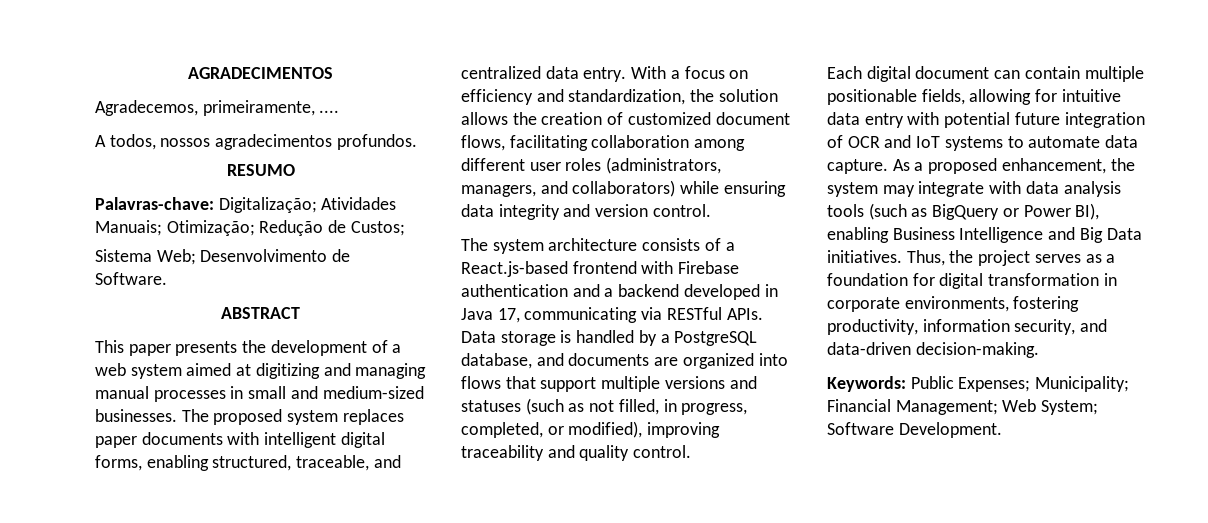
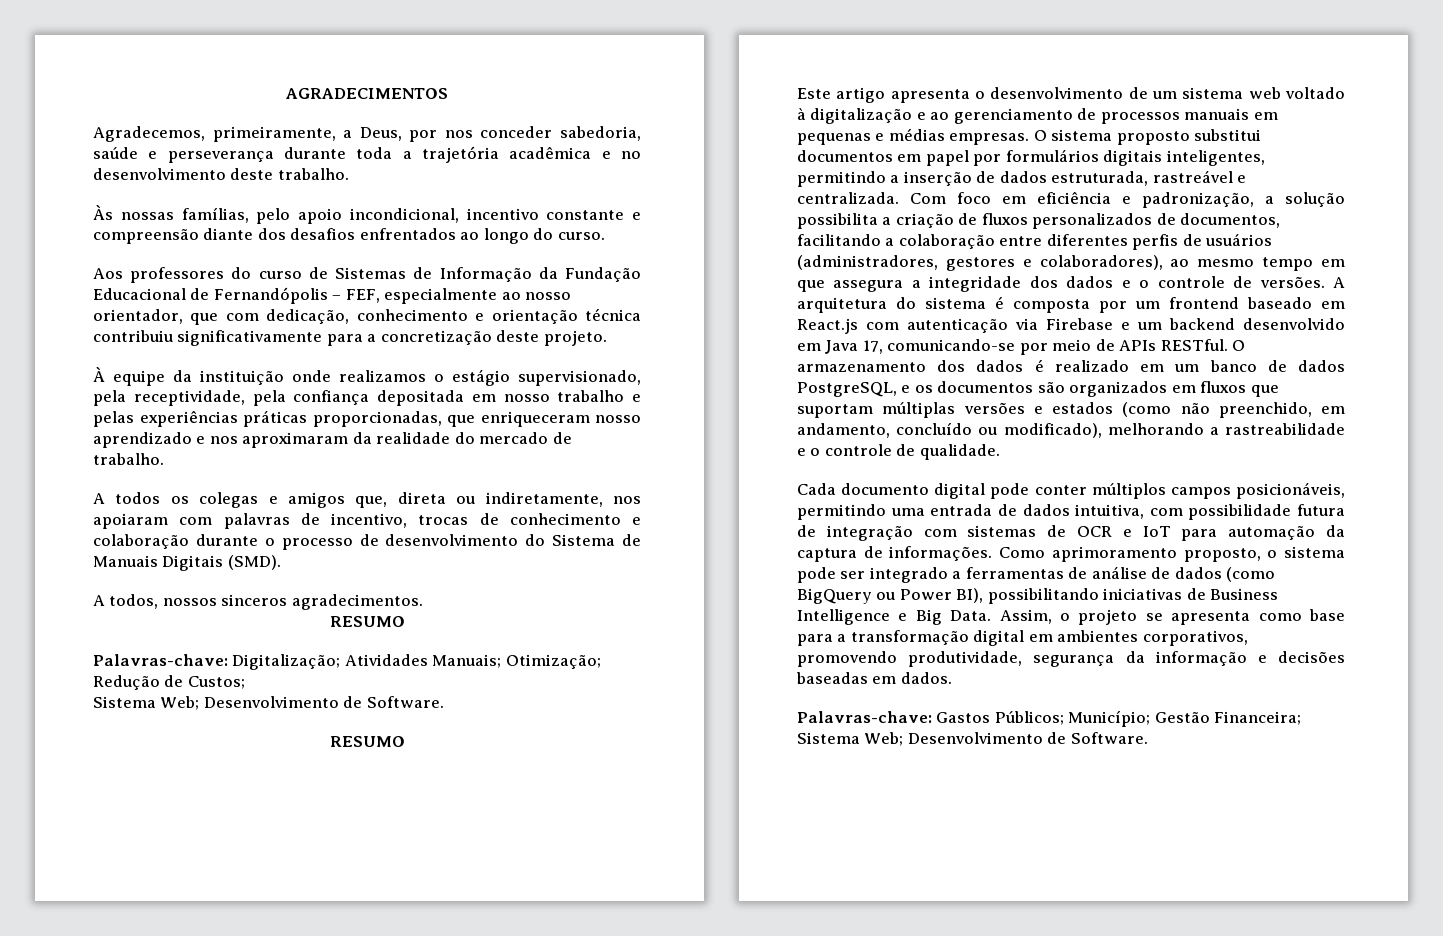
[319,110,340,113] .... -> [343,126,641,142] [93,146,641,163] [93,168,349,180] [93,205,641,224] [93,228,605,244] [93,267,641,283] [93,287,572,304] [93,308,642,325] [93,330,607,346] [93,367,641,386] [93,390,641,406] [93,410,641,427] [93,432,572,448] [93,453,164,465] [93,492,641,508] [93,513,641,529] [93,534,641,550] [93,555,281,571] a Deus, por nos conceder sabedoria, saúde e perseverança durante toda a trajetória acadêmica e no desenvolvimento deste trabalho. // Às nossas famílias, pelo apoio incondicional, incentivo constante e compreensão diante dos desafios enfrentados ao longo do curso. // Aos professores do curso de Sistemas de Informação da Fundação Educacional de Fernandópolis – FEF, especialmente ao nosso orientador, que com dedicação, conhecimento e orientação técnica contribuiu significativamente para a concretização deste projeto. // À equipe da instituição onde realizamos o estágio supervisionado, pela receptividade, pela confiança depositada em nosso trabalho e pelas experiências práticas proporcionadas, que enriqueceram nosso aprendizado e nos aproximaram da realidade do mercado de trabalho. // A todos os colegas e amigos que, direta ou indiretamente, nos apoiaram com palavras de incentivo, trocas de conhecimento e colaboração durante o processo de desenvolvimento do Sistema de Manuais Digitais (SMD).
[215,134,417,150] agradecimentos profundos. -> [221,594,423,610] sinceros agradecimentos.
[221,307,300,319] [95,340,402,356] [95,363,427,379] [95,386,424,402] [95,409,404,425] [95,432,385,448] [95,455,401,471] [461,66,749,82] [461,89,778,105] [461,112,790,125] [461,135,746,151] [461,157,722,174] [461,180,786,197] [461,204,711,220] [461,238,735,254] [461,261,740,277] [461,284,778,300] [461,307,763,323] [461,330,758,346] [461,353,788,369] [461,376,757,392] [461,398,748,415] [461,421,721,438] [461,445,692,461] [827,66,1144,82] [827,89,1121,105] [827,112,1145,128] [827,135,1139,151] [827,158,1135,174] [827,181,1121,197] [827,203,1100,220] [827,227,1142,243] [827,250,1116,266] [827,273,1117,289] [827,296,1080,312] [827,319,1108,335] [827,342,1039,358] [827,376,1130,392] [827,399,1099,415] [827,422,1002,438] ABSTRACT // This paper presents the development of a web system aimed at digitizing and managing manual processes in small and medium-sized businesses. The proposed system replaces paper documents with intelligent digital forms, enabling structured, traceable, and centralized data entry. With a focus on efficiency and standardization, the solution allows the creation of customized document flows, facilitating collaboration among different user roles (administrators, managers, and collaborators) while ensuring data integrity and version control. // The system architecture consists of a React.js-based frontend with Firebase authentication and a backend developed in Java 17, communicating via RESTful APIs. Data storage is handled by a PostgreSQL database, and documents are organized into flows that support multiple versions and statuses (such as not filled, in progress, completed, or modified), improving traceability and quality control. // Each digital document can contain multiple positionable fields, allowing for intuitive data entry with potential future integration of OCR and IoT systems to automate data capture. As a proposed enhancement, the system may integrate with data analysis tools (such as BigQuery or Power BI), enabling Business Intelligence and Big Data initiatives. Thus, the project serves as a foundation for digital transformation in corporate environments, fostering productivity, information security, and data-driven decision-making. // Keywords: Public Expenses; Municipality; Financial Management; Web System; Software Development. -> [329,736,405,747] [797,87,1345,103] [797,107,1278,124] [797,128,1262,145] [797,149,1265,166] [797,170,1247,187] [797,191,1345,208] [797,213,1281,229] [797,233,1273,250] [797,255,1345,271] [797,276,1345,292] [797,296,1345,313] [797,318,1345,334] [797,339,1246,355] [797,359,1345,372] [797,381,1279,397] [797,402,1345,418] [797,422,1345,438] [797,444,1000,460] [797,482,1345,499] [797,504,1345,520] [797,525,1345,541] [797,546,1345,562] [797,566,1276,583] [797,588,1279,604] [797,609,1345,625] [797,630,1248,646] [797,651,1345,667] [796,672,952,684] [797,710,1302,727] [797,732,1148,746] RESUMO // Este artigo apresenta o desenvolvimento de um sistema web voltado à digitalização e ao gerenciamento de processos manuais em pequenas e médias empresas. O sistema proposto substitui documentos em papel por formulários digitais inteligentes, permitindo a inserção de dados estruturada, rastreável e centralizada. Com foco em eficiência e padronização, a solução possibilita a criação de fluxos personalizados de documentos, facilitando a colaboração entre diferentes perfis de usuários (administradores, gestores e colaboradores), ao mesmo tempo em que assegura a integridade dos dados e o controle de versões. A arquitetura do sistema é composta por um frontend baseado em React.js com autenticação via Firebase e um backend desenvolvido em Java 17, comunicando-se por meio de APIs RESTful. O armazenamento dos dados é realizado em um banco de dados PostgreSQL, e os documentos são organizados em fluxos que suportam múltiplas versões e estados (como não preenchido, em andamento, concluído ou modificado), melhorando a rastreabilidade e o controle de qualidade. // Cada documento digital pode conter múltiplos campos posicionáveis, permitindo uma entrada de dados intuitiva, com possibilidade futura de integração com sistemas de OCR e IoT para automação da captura de informações. Como aprimoramento proposto, o sistema pode ser integrado a ferramentas de análise de dados (como BigQuery ou Power BI), possibilitando iniciativas de Business Intelligence e Big Data. Assim, o projeto se apresenta como base para a transformação digital em ambientes corporativos, promovendo produtividade, segurança da informação e decisões baseadas em dados. // Palavras-chave: Gastos Públicos; Município; Gestão Financeira; Sistema Web; Desenvolvimento de Software.

